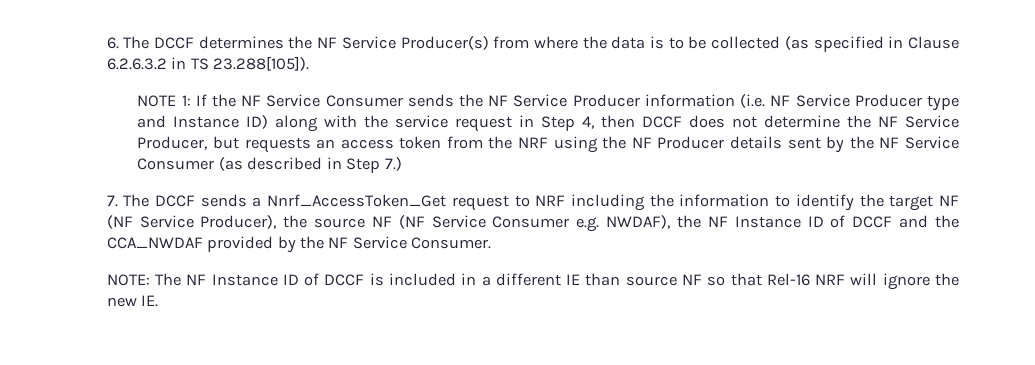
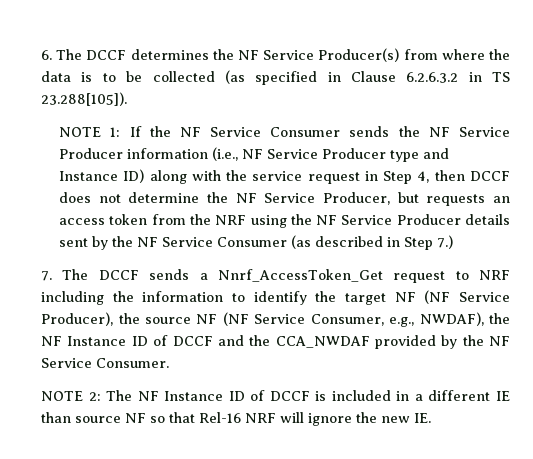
[740,94,766,108] (i.e. -> [212,147,239,161] (i.e.,
(652, 142) none -> [341,215,393,225] Service
[492,216,600,232] Consumer e.g. -> [310,314,415,327] Consumer, e.g.,
[106,274,150,286] NOTE: -> [41,391,101,401] NOTE 2:

